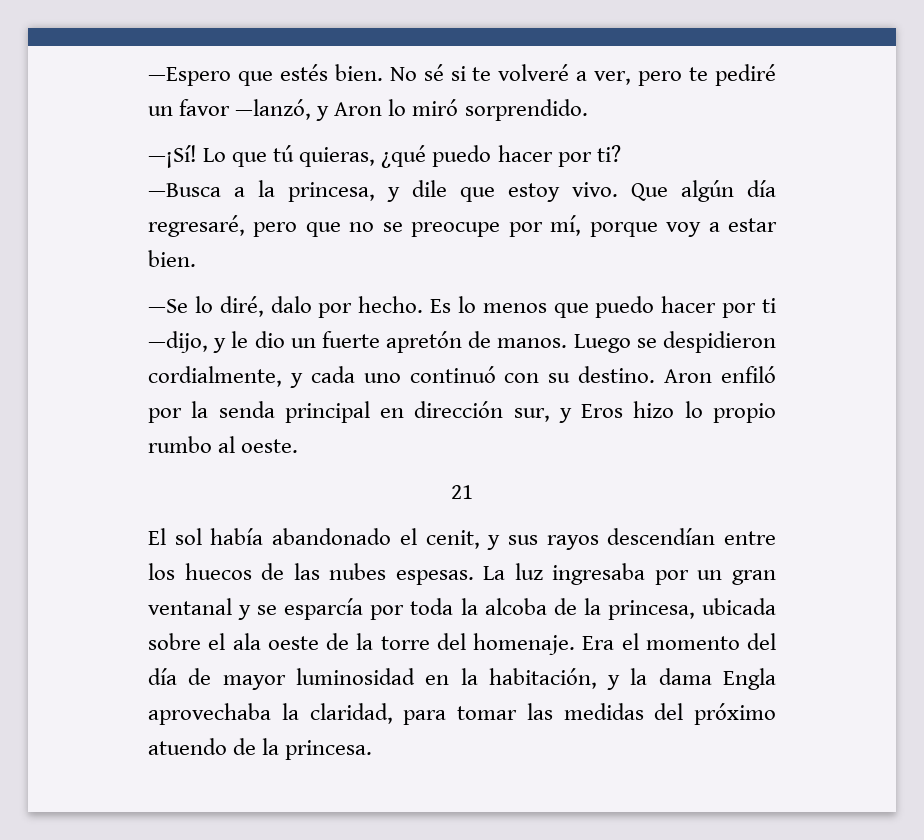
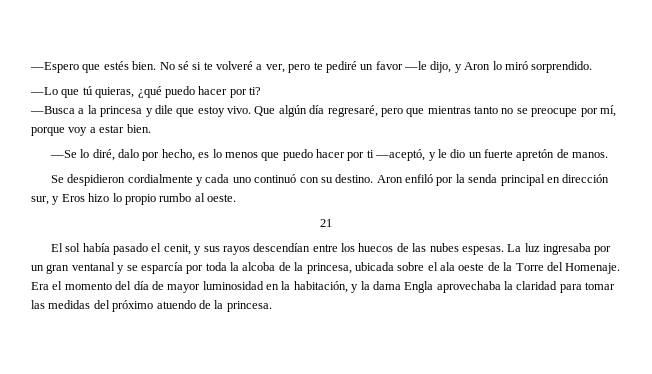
[235,99,312,120] —lanzó, -> [404,61,452,73] —le dijo,
[148,145,227,168] —¡Sí! Lo -> [30,87,58,95] —Lo
[288,182,375,202] princesa, -> [100,106,143,117] princesa
(341, 229) none -> [427,106,498,114] mientras tanto
[358,296,452,313] hecho. Es -> [161,149,210,161] hecho, es
[148,331,208,353] —dijo, -> [375,149,426,161] —aceptó,
[573,331,776,353] [148,366,282,387] Luego se despidieron cordialmente, -> [50,174,193,186] // Se despidieron cordialmente
[272,528,392,545] abandonado -> [113,243,149,255] pasado
[380,633,575,655] torre del homenaje. -> [515,262,621,274] Torre del Homenaje.
[309,703,393,724] claridad, -> [516,281,558,290] claridad

